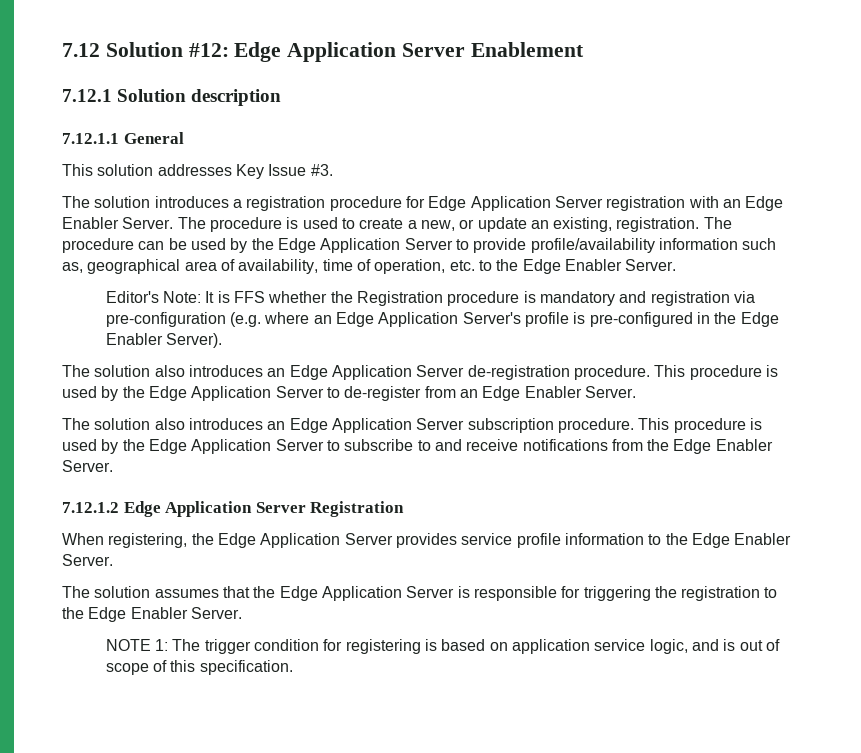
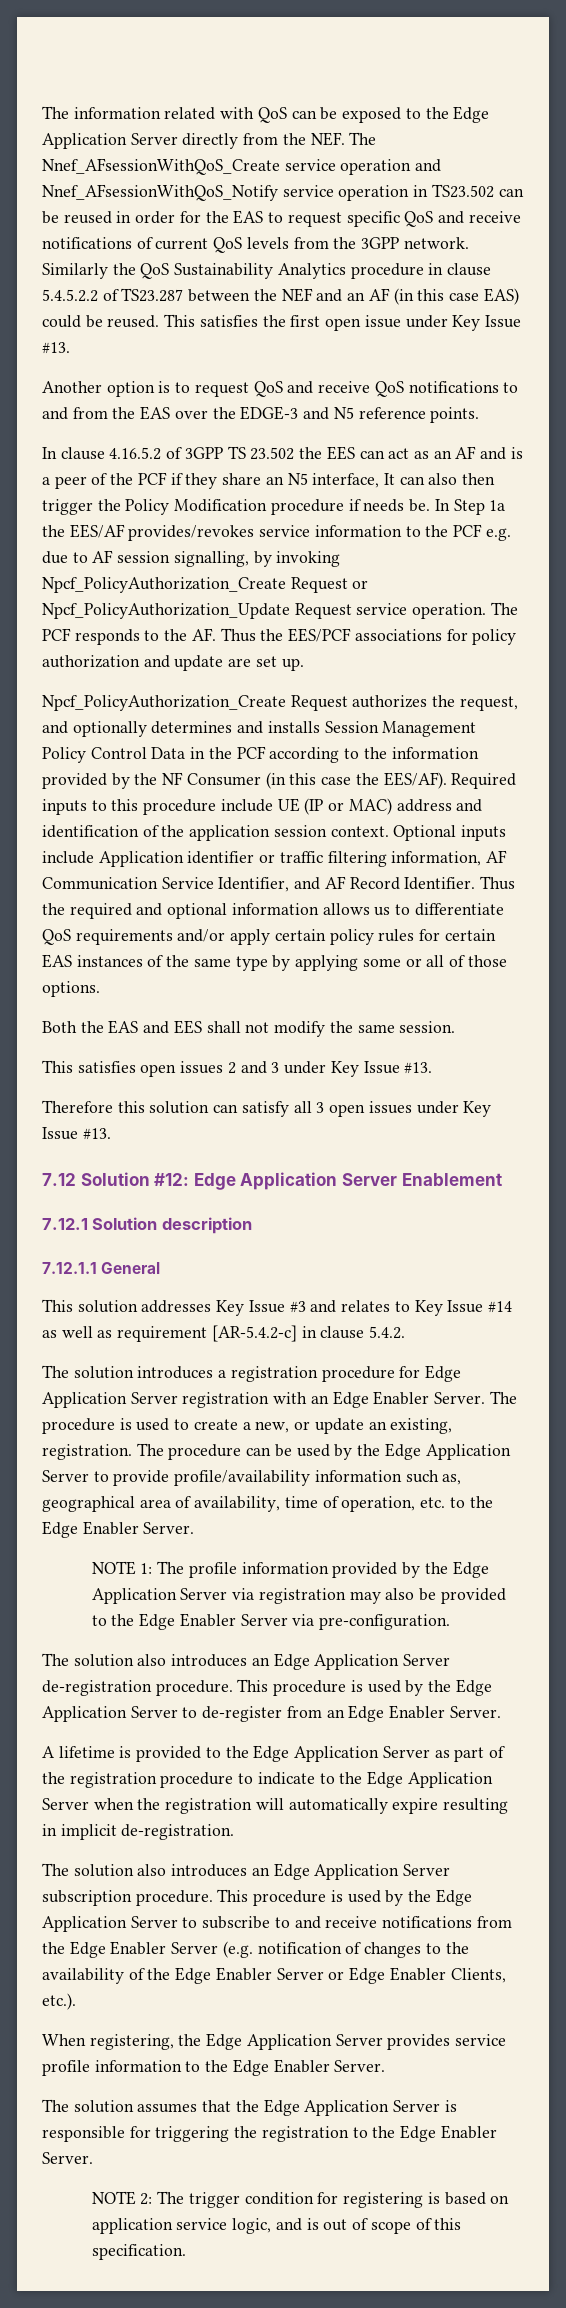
(62, 50) none -> [42,106,490,123] [42,132,377,149] [42,158,442,175] [42,184,524,201] [42,210,521,227] [42,237,469,253] [42,263,492,279] [42,288,519,305] [42,314,521,331] [42,342,70,354] [42,381,519,397] [42,406,480,423] [42,446,523,460] [42,472,496,489] [42,499,506,515] [42,524,511,541] [42,550,341,567] [42,577,369,593] [42,602,518,619] [42,628,517,645] [42,655,304,671] [42,695,518,711] [42,721,477,737] [42,746,479,763] [42,772,517,789] [42,798,483,815] [42,825,507,841] [42,850,508,867] [42,876,516,892] [42,903,504,919] [42,929,496,945] [42,954,507,971] [42,981,100,997] [42,1020,456,1037] [42,1060,433,1077] [42,1100,492,1117] [42,1127,111,1140] The information related with QoS can be exposed to the Edge Application Server directly from the NEF. The Nnef_AFsessionWithQoS_Create service operation and Nnef_AFsessionWithQoS_Notify service operation in TS23.502 can be reused in order for the EAS to request specific QoS and receive notifications of current QoS levels from the 3GPP network. Similarly the QoS Sustainability Analytics procedure in clause 5.4.5.2.2 of TS23.287 between the NEF and an AF (in this case EAS) could be reused. This satisfies the first open issue under Key Issue #13. // Another option is to request QoS and receive QoS notifications to and from the EAS over the EDGE-3 and N5 reference points. // In clause 4.16.5.2 of 3GPP TS 23.502 the EES can act as an AF and is a peer of the PCF if they share an N5 interface, It can also then trigger the Policy Modification procedure if needs be. In Step 1a the EES/AF provides/revokes service information to the PCF e.g. due to AF session signalling, by invoking Npcf_PolicyAuthorization_Create Request or Npcf_PolicyAuthorization_Update Request service operation. The PCF responds to the AF. Thus the EES/PCF associations for policy authorization and update are set up. // Npcf_PolicyAuthorization_Create Request authorizes the request, and optionally determines and installs Session Management Policy Control Data in the PCF according to the information provided by the NF Consumer (in this case the EES/AF). Required inputs to this procedure include UE (IP or MAC) address and identification of the application session context. Optional inputs include Application identifier or traffic filtering information, AF Communication Service Identifier, and AF Record Identifier. Thus the required and optional information allows us to differentiate QoS requirements and/or apply certain policy rules for certain EAS instances of the same type by applying some or all of those options. // Both the EAS and EES shall not modify the same session. // This satisfies open issues 2 and 3 under Key Issue #13. // Therefore this solution can satisfy all 3 open issues under Key Issue #13. //
[310,164,333,176] #3. -> [289,1300,512,1316] [42,1325,406,1342] #3 and relates to Key Issue #14 as well as requirement [AR-5.4.2-c] in clause 5.4.2.
[105,291,755,306] [105,312,779,327] [105,333,223,348] Editor's Note: It is FFS whether the Registration procedure is mandatory and registration via pre-configuration (e.g. where an Edge Application Server's profile is pre-configured in the Edge Enabler Server). -> [91,1561,489,1578] [91,1588,506,1604] [91,1613,451,1630] NOTE 1: The profile information provided by the Edge Application Server via registration may also be provided to the Edge Enabler Server via pre-configuration.
(636, 392) none -> [42,1745,505,1762] [42,1771,493,1788] [42,1798,509,1814] [42,1824,235,1840] // A lifetime is provided to the Edge Application Server as part of the registration procedure to indicate to the Edge Application Server when the registration will automatically expire resulting in implicit de-registration.
[62,460,113,472] [62,501,405,517] Server. // 7.12.1.2 Edge Application Server Registration -> [171,1941,469,1958] [42,1967,506,1984] [42,1993,76,2010] Server (e.g. notification of changes to the availability of the Edge Enabler Server or Edge Enabler Clients, etc.).
[155,639,169,651] 1: -> [140,2193,153,2205] 2:

